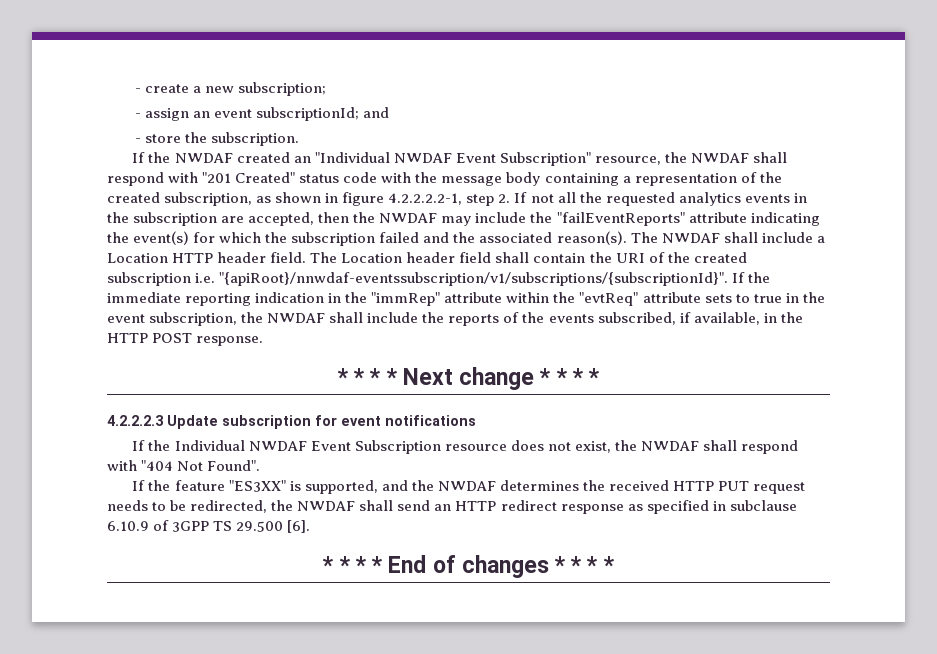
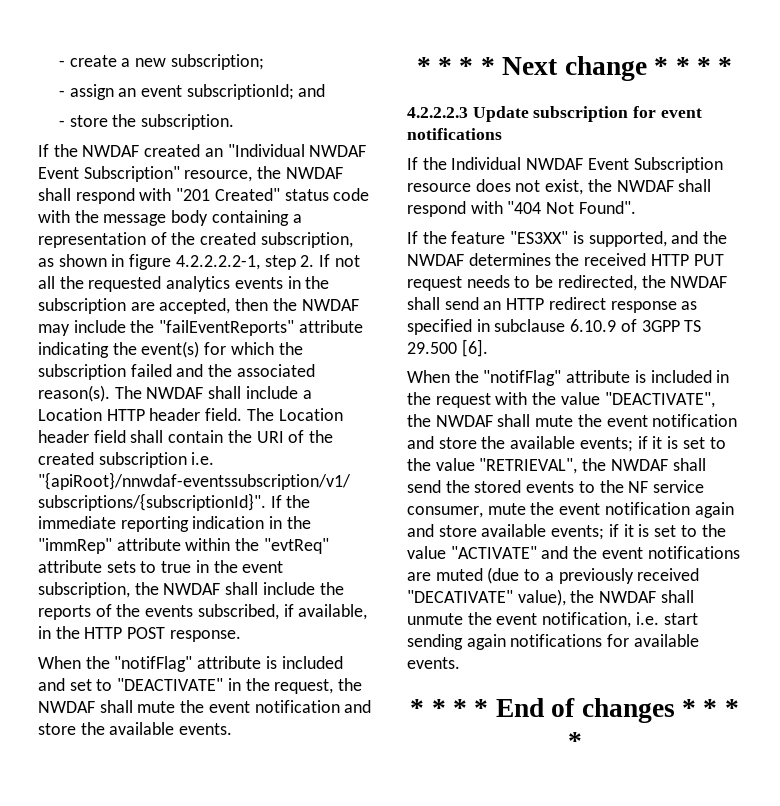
(264, 341) none -> [38,656,343,672] [38,678,363,694] [38,700,372,713] [38,722,233,735] // When the "notifFlag" attribute is included and set to "DEACTIVATE" in the request, the NWDAF shall mute the event notification and store the available events.
(311, 526) none -> [407,370,730,386] [407,392,715,408] [407,414,738,427] [407,436,726,452] [407,458,706,474] [407,480,705,493] [407,502,734,518] [407,524,726,540] [407,546,740,559] [407,567,700,584] [407,589,694,606] [407,612,698,628] [407,634,699,650] [407,657,460,669] // When the "notifFlag" attribute is included in the request with the value "DEACTIVATE", the NWDAF shall mute the event notification and store the available events; if it is set to the value "RETRIEVAL", the NWDAF shall send the stored events to the NF service consumer, mute the event notification again and store available events; if it is set to the value "ACTIVATE" and the event notifications are muted (due to a previously received "DECATIVATE" value), the NWDAF shall unmute the event notification, i.e. start sending again notifications for available events.

